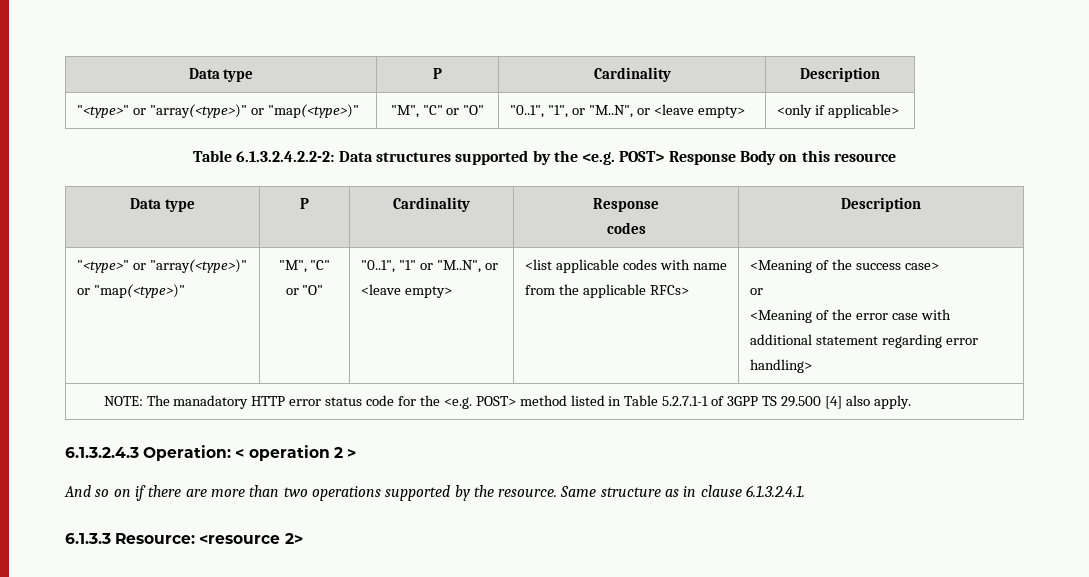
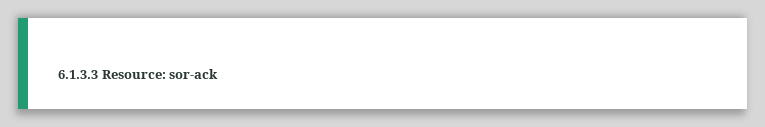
[188,68,254,82] [433,68,442,79] [593,67,671,82] [800,67,880,82] [77,104,359,118] [390,105,485,118] [510,104,745,118] [777,104,899,118] [192,150,897,165] [130,198,195,212] [300,198,309,209] [393,197,470,212] [593,198,659,212] [606,222,646,234] [841,197,921,212] [77,259,247,273] [77,284,185,298] [278,260,331,273] [285,285,324,295] [361,260,498,273] [361,284,452,298] [525,259,727,273] [525,284,689,298] [750,259,939,273] [750,288,764,295] [750,309,951,323] [750,334,978,348] [750,359,813,373] [103,395,911,409] [65,445,356,461] [64,485,806,501] [65,533,303,544] Data type | P | Cardinality | Description // "<type>" or "array(<type>)" or "map(<type>)" | "M", "C" or "O" | "0..1", "1", or "M..N", or <leave empty> | <only if applicable> // Table 6.1.3.2.4.2.2-2: Data structures supported by the <e.g. POST> Response Body on this resource // Data type | P | Cardinality | Response // codes | Description // "<type>" or "array(<type>)" or "map(<type>)" | "M", "C" or "O" | "0..1", "1" or "M..N", or <leave empty> | <list applicable codes with name from the applicable RFCs> | <Meaning of the success case> // or // <Meaning of the error case with additional statement regarding error handling> // NOTE: The manadatory HTTP error status code for the <e.g. POST> method listed in Table 5.2.7.1-1 of 3GPP TS 29.500 [4] also apply. // 6.1.3.2.4.3 Operation: < operation 2 > // And so on if there are more than two operations supported by the resource. Same structure as in clause 6.1.3.2.4.1. // 6.1.3.3 Resource: <resource 2> -> [58,69,219,79] 6.1.3.3 Resource: sor-ack

